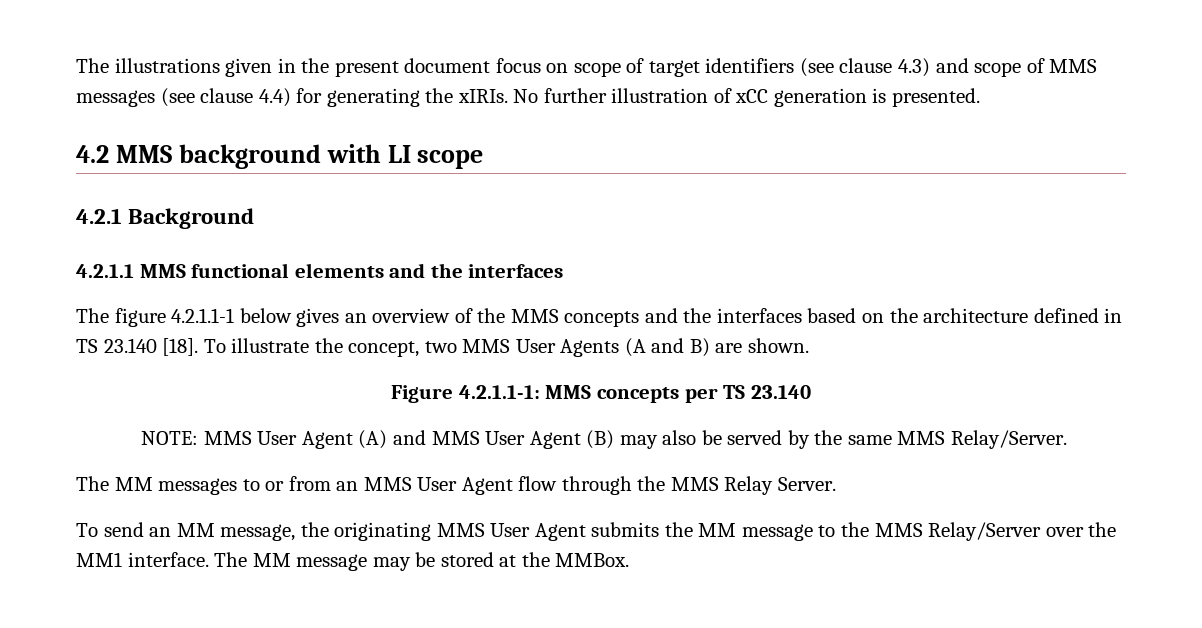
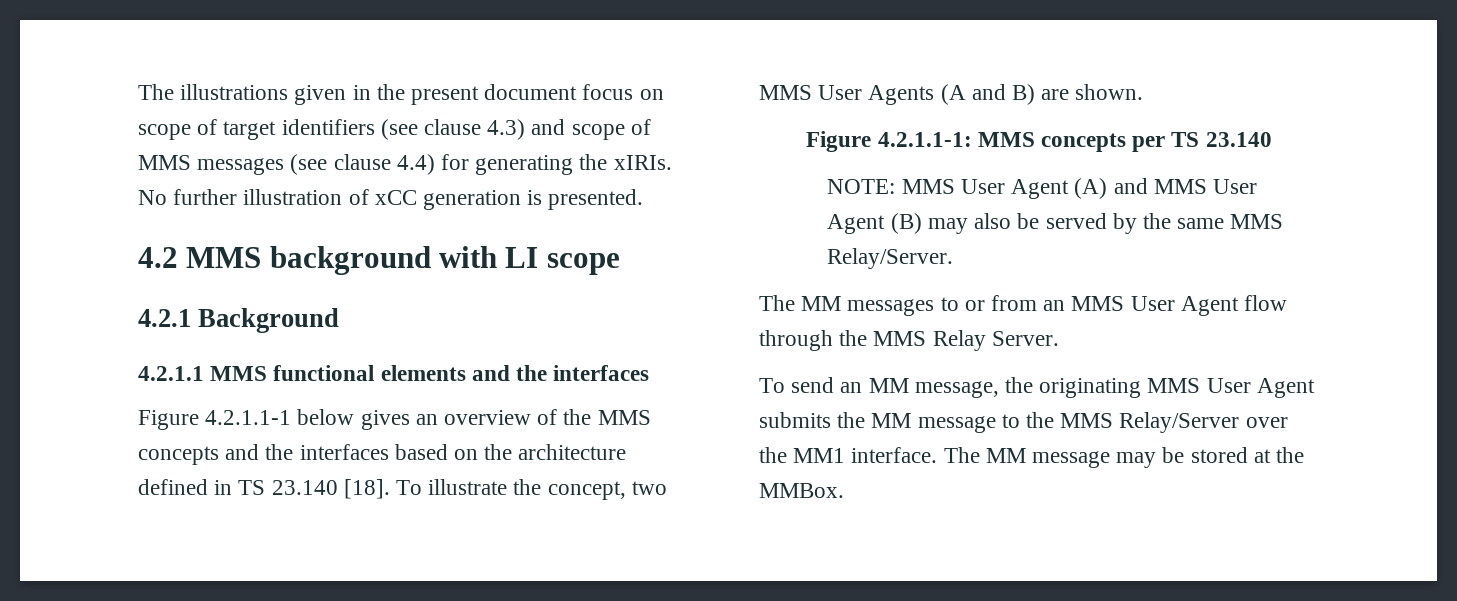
[76,308,166,327] The figure -> [138,410,199,430] Figure

